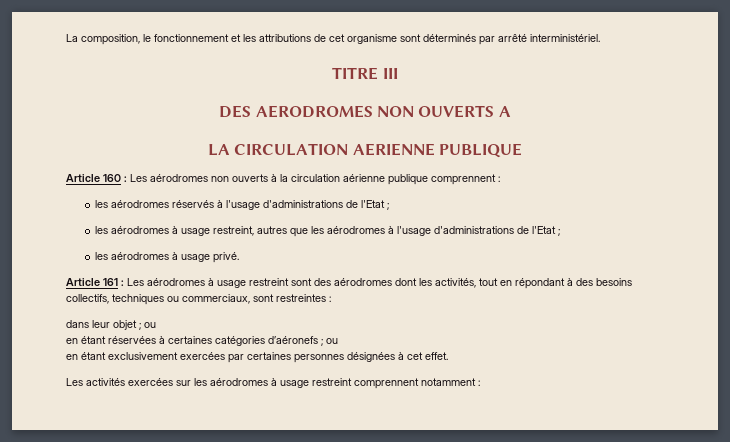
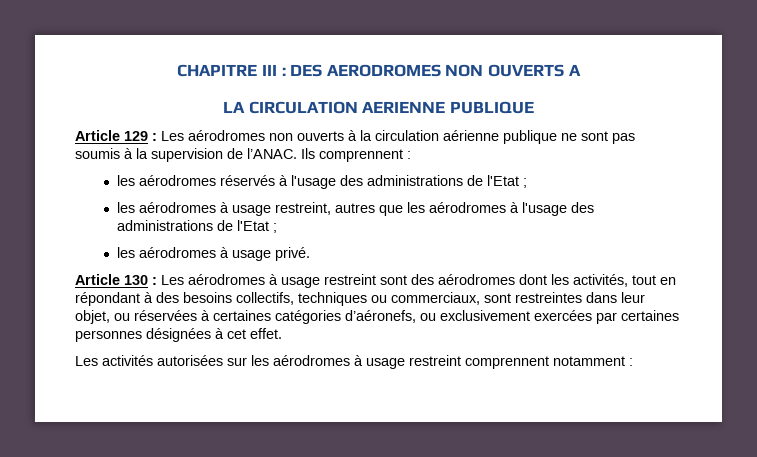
[66,34,600,45] [332,67,379,80] La composition, le fonctionnement et les attributions de cet organisme sont déterminés par arrêté interministériel. // TITRE -> [177,64,258,77] CHAPITRE
(398, 73) // -> [281,67,286,76] :
[103,174,121,182] 160 -> [124,131,148,141] 129
(428, 179) none -> [561,131,635,144] [75,148,315,162] ne sont pas soumis à la supervision de l’ANAC. Ils
[263,200,344,208] d'administrations -> [340,175,464,186] des administrations
[434,226,515,234] d'administrations -> [571,202,595,213] [117,220,214,231] des administrations
[103,278,118,286] 161 -> [124,275,148,285] 130
[329,296,331,302] : // -> (582, 297) none
[113,320,156,330] [66,336,106,344] objet ; ou // en étant -> [75,310,130,324] objet, ou
[268,336,338,346] [66,352,106,360] d’aéronefs ; ou // en étant -> [345,310,436,323] d’aéronefs, ou
[128,378,173,386] exercées -> [157,355,223,366] autorisées

